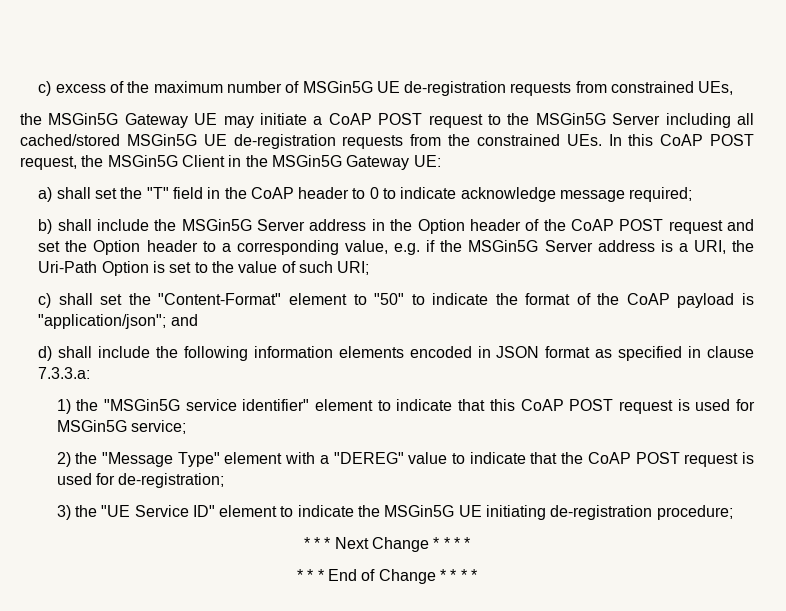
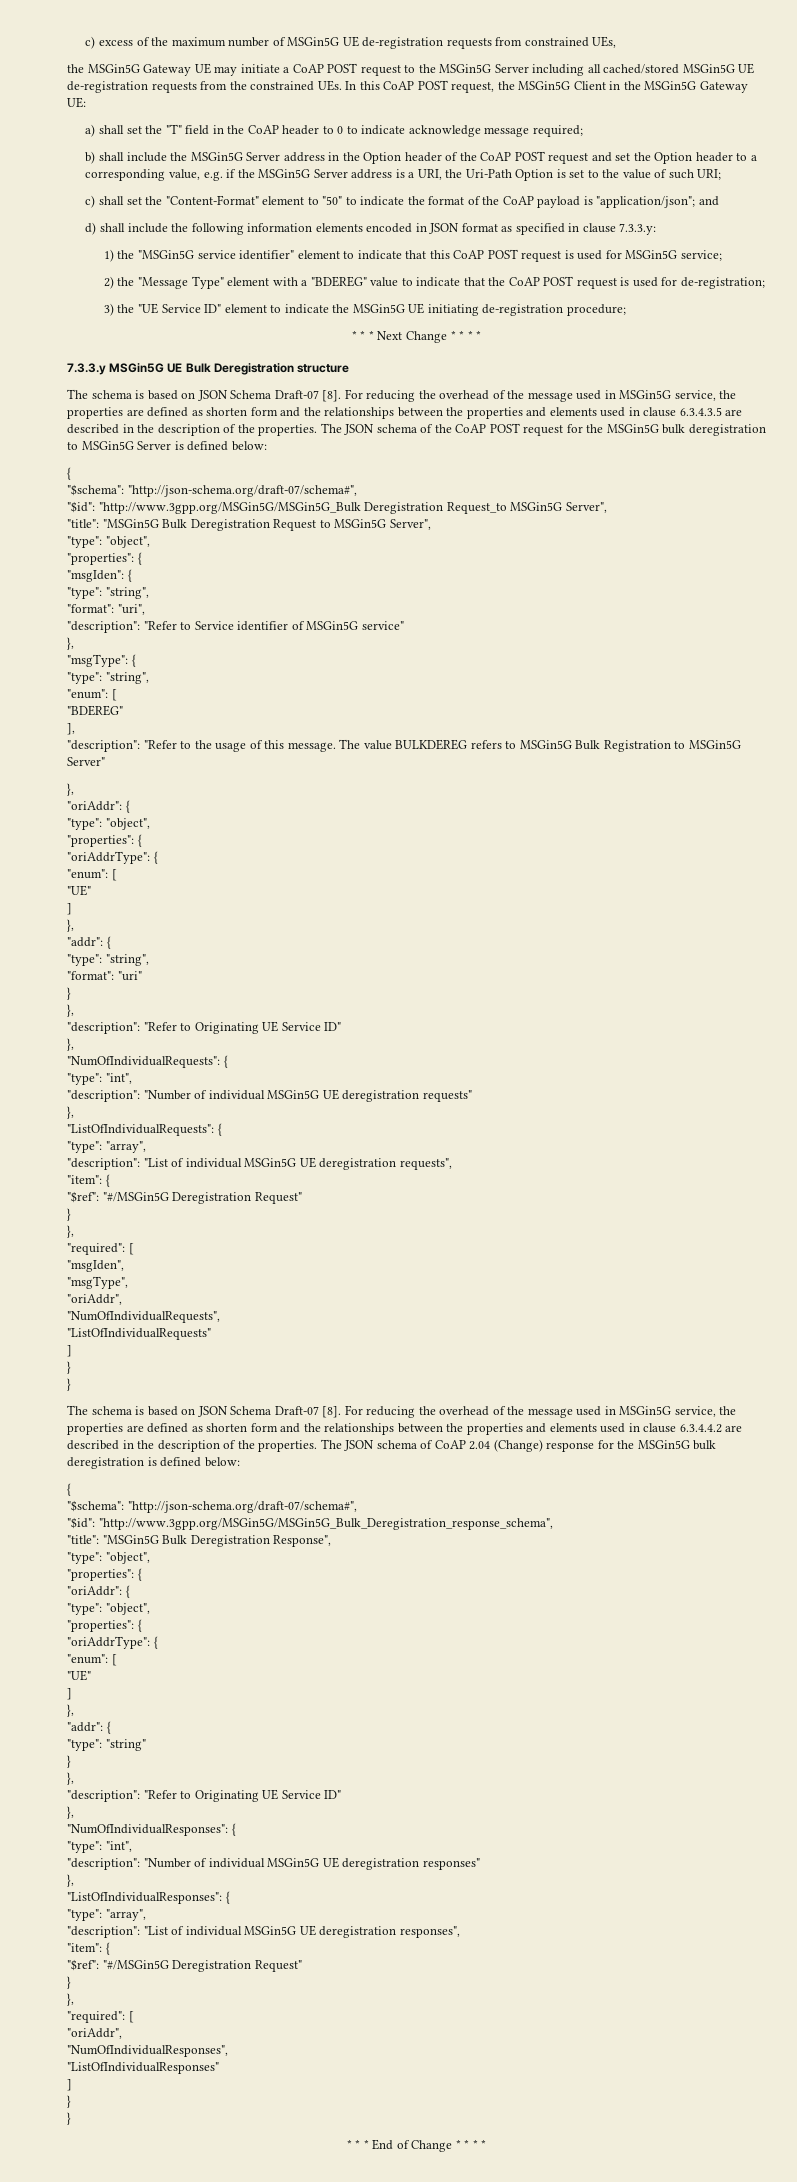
[38,367,91,379] 7.3.3.a: -> [619,223,657,235] 7.3.3.y:
[333,452,404,464] "DEREG" -> [310,276,367,287] "BDEREG"
(471, 543) none -> [67,363,350,375] [67,389,737,402] [67,407,743,419] [67,423,766,436] [67,441,267,451] [67,467,71,480] [67,484,357,497] [67,501,607,514] [67,519,431,531] [67,536,150,548] [67,552,142,565] [67,569,132,582] [67,587,149,599] [67,604,145,615] [67,621,404,633] [67,637,74,650] [67,654,136,667] [67,672,149,684] [67,689,117,701] [67,705,123,716] [67,723,75,735] [67,739,741,752] [67,757,105,766] [67,783,74,796] [67,800,130,813] [67,818,150,830] [67,834,142,847] [67,851,158,864] [67,869,117,881] [67,885,91,896] [67,903,72,915] [67,919,74,932] [67,936,111,949] [67,954,149,966] [67,971,142,981] [67,987,71,1000] [67,1004,74,1017] [67,1021,342,1034] [67,1038,74,1051] [67,1055,228,1068] [67,1073,132,1085] [67,1089,472,1102] [67,1106,74,1119] [67,1123,222,1136] [67,1141,146,1153] [67,1157,452,1170] [67,1174,110,1187] [67,1191,302,1204] [67,1208,71,1221] [67,1225,74,1238] [67,1243,134,1255] [67,1260,124,1272] [67,1276,128,1289] [67,1294,122,1305] [67,1311,220,1323] [67,1328,211,1340] [67,1345,72,1357] [67,1361,71,1374] [67,1378,71,1391] [67,1405,737,1418] [67,1423,743,1435] [67,1439,717,1452] [67,1457,240,1469] [67,1483,71,1496] [67,1500,357,1513] [67,1517,553,1530] [67,1535,332,1547] [67,1552,150,1564] [67,1568,142,1581] [67,1585,130,1598] [67,1603,150,1615] [67,1619,142,1632] [67,1636,158,1649] [67,1654,117,1666] [67,1670,91,1681] [67,1688,72,1700] [67,1704,74,1717] [67,1721,111,1734] [67,1739,146,1751] [67,1755,71,1768] [67,1772,74,1785] [67,1789,342,1802] [67,1806,74,1819] [67,1823,236,1836] [67,1841,132,1853] [67,1857,480,1870] [67,1874,74,1887] [67,1891,230,1904] [67,1909,146,1921] [67,1925,460,1938] [67,1942,110,1955] [67,1959,302,1972] [67,1976,71,1989] [67,1993,74,2006] [67,2011,134,2023] [67,2028,122,2039] [67,2045,228,2057] [67,2062,219,2074] [67,2079,72,2091] [67,2095,71,2108] [67,2112,71,2125] // 7.3.3.y MSGin5G UE Bulk Deregistration structure // The schema is based on JSON Schema Draft-07 [8]. For reducing the overhead of the message used in MSGin5G service, the properties are defined as shorten form and the relationships between the properties and elements used in clause 6.3.4.3.5 are described in the description of the properties. The JSON schema of the CoAP POST request for the MSGin5G bulk deregistration to MSGin5G Server is defined below: // { // "$schema": "http://json-schema.org/draft-07/schema#", // "$id": "http://www.3gpp.org/MSGin5G/MSGin5G_Bulk Deregistration Request_to MSGin5G Server", // "title": "MSGin5G Bulk Deregistration Request to MSGin5G Server", // "type": "object", // "properties": { // "msgIden": { // "type": "string", // "format": "uri", // "description": "Refer to Service identifier of MSGin5G service" // }, // "msgType": { // "type": "string", // "enum": [ // "BDEREG" // ], // "description": "Refer to the usage of this message. The value BULKDEREG refers to MSGin5G Bulk Registration to MSGin5G Server" // }, // "oriAddr": { // "type": "object", // "properties": { // "oriAddrType": { // "enum": [ // "UE" // ] // }, // "addr": { // "type": "string", // "format": "uri" // } // }, // "description": "Refer to Originating UE Service ID" // }, // "NumOfIndividualRequests": { // "type": "int", // "description": "Number of individual MSGin5G UE deregistration requests" // }, // "ListOfIndividualRequests": { // "type": "array", // "description": "List of individual MSGin5G UE deregistration requests", // "item": { // "$ref": "#/MSGin5G Deregistration Request" // } // }, // "required": [ // "msgIden", // "msgType", // "oriAddr", // "NumOfIndividualRequests", // "ListOfIndividualRequests" // ] // } // } // The schema is based on JSON Schema Draft-07 [8]. For reducing the overhead of the message used in MSGin5G service, the properties are defined as shorten form and the relationships between the properties and elements used in clause 6.3.4.4.2 are described in the description of the properties. The JSON schema of CoAP 2.04 (Change) response for the MSGin5G bulk deregistration is defined below: // { // "$schema": "http://json-schema.org/draft-07/schema#", // "$id": "http://www.3gpp.org/MSGin5G/MSGin5G_Bulk_Deregistration_response_schema", // "title": "MSGin5G Bulk Deregistration Response", // "type": "object", // "properties": { // "oriAddr": { // "type": "object", // "properties": { // "oriAddrType": { // "enum": [ // "UE" // ] // }, // "addr": { // "type": "string" // } // }, // "description": "Refer to Originating UE Service ID" // }, // "NumOfIndividualResponses": { // "type": "int", // "description": "Number of individual MSGin5G UE deregistration responses" // }, // "ListOfIndividualResponses": { // "type": "array", // "description": "List of individual MSGin5G UE deregistration responses", // "item": { // "$ref": "#/MSGin5G Deregistration Request" // } // }, // "required": [ // "oriAddr", // "NumOfIndividualResponses", // "ListOfIndividualResponses" // ] // } // }

